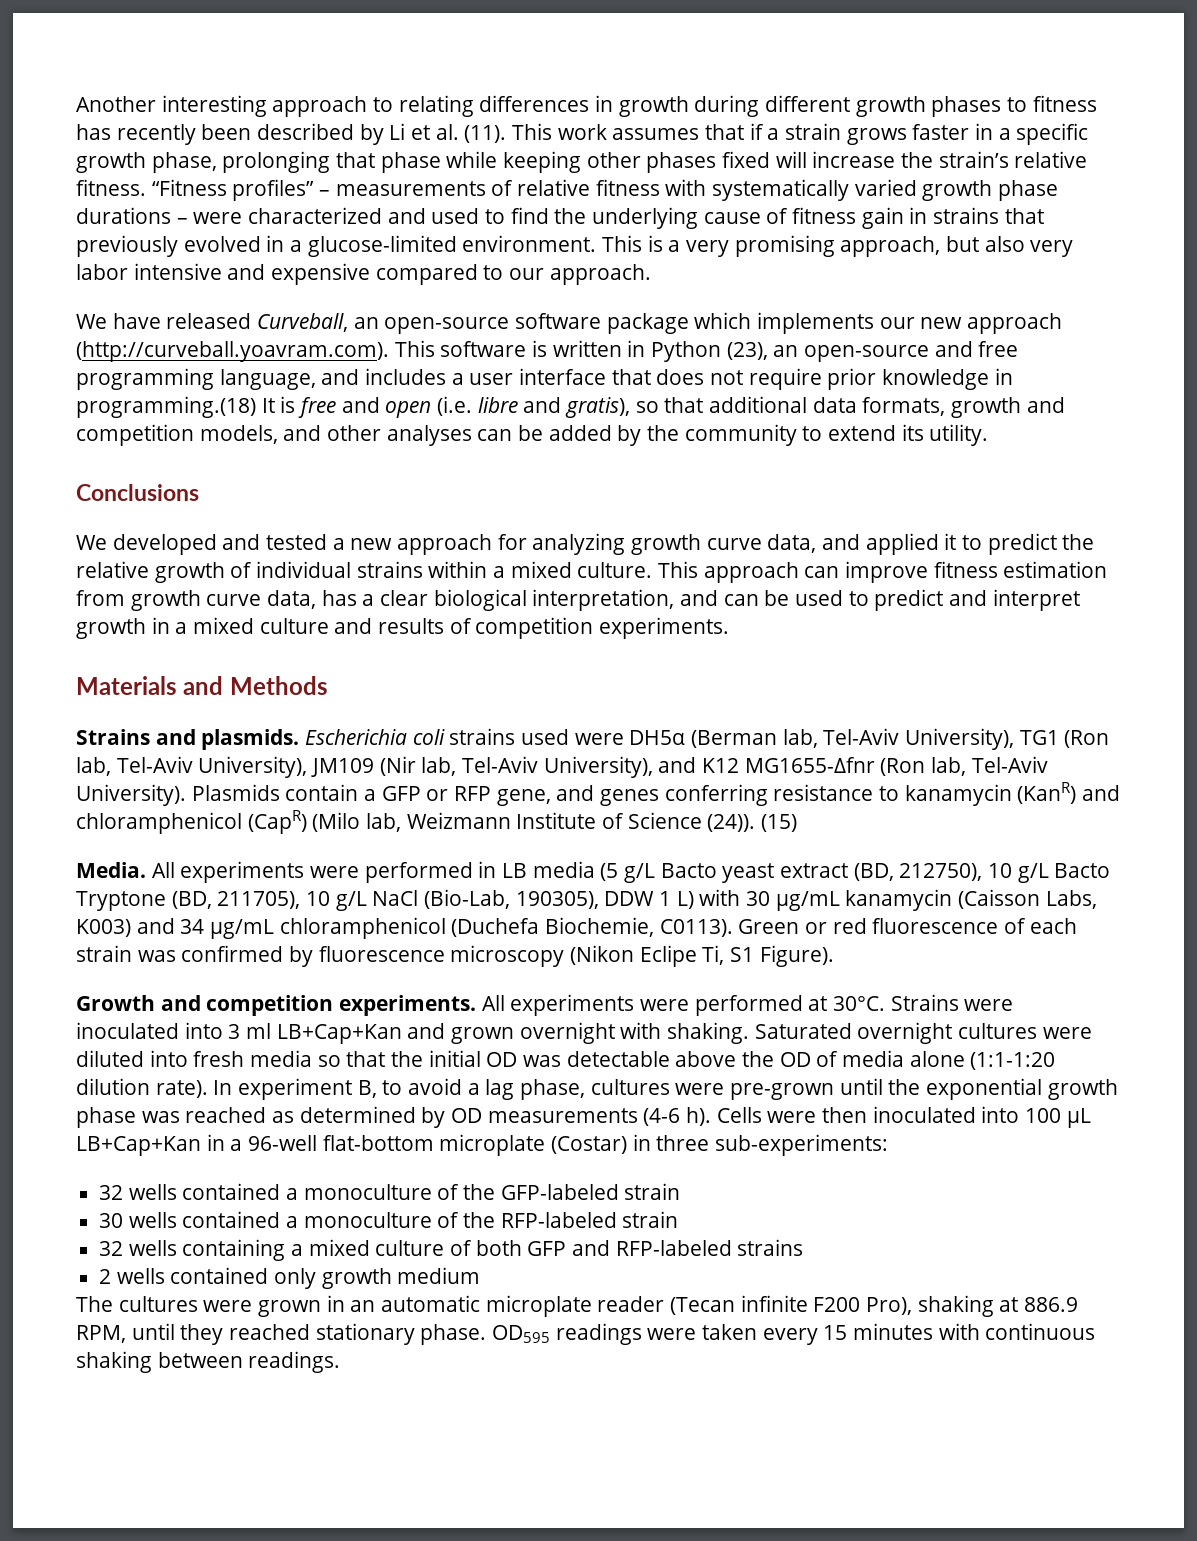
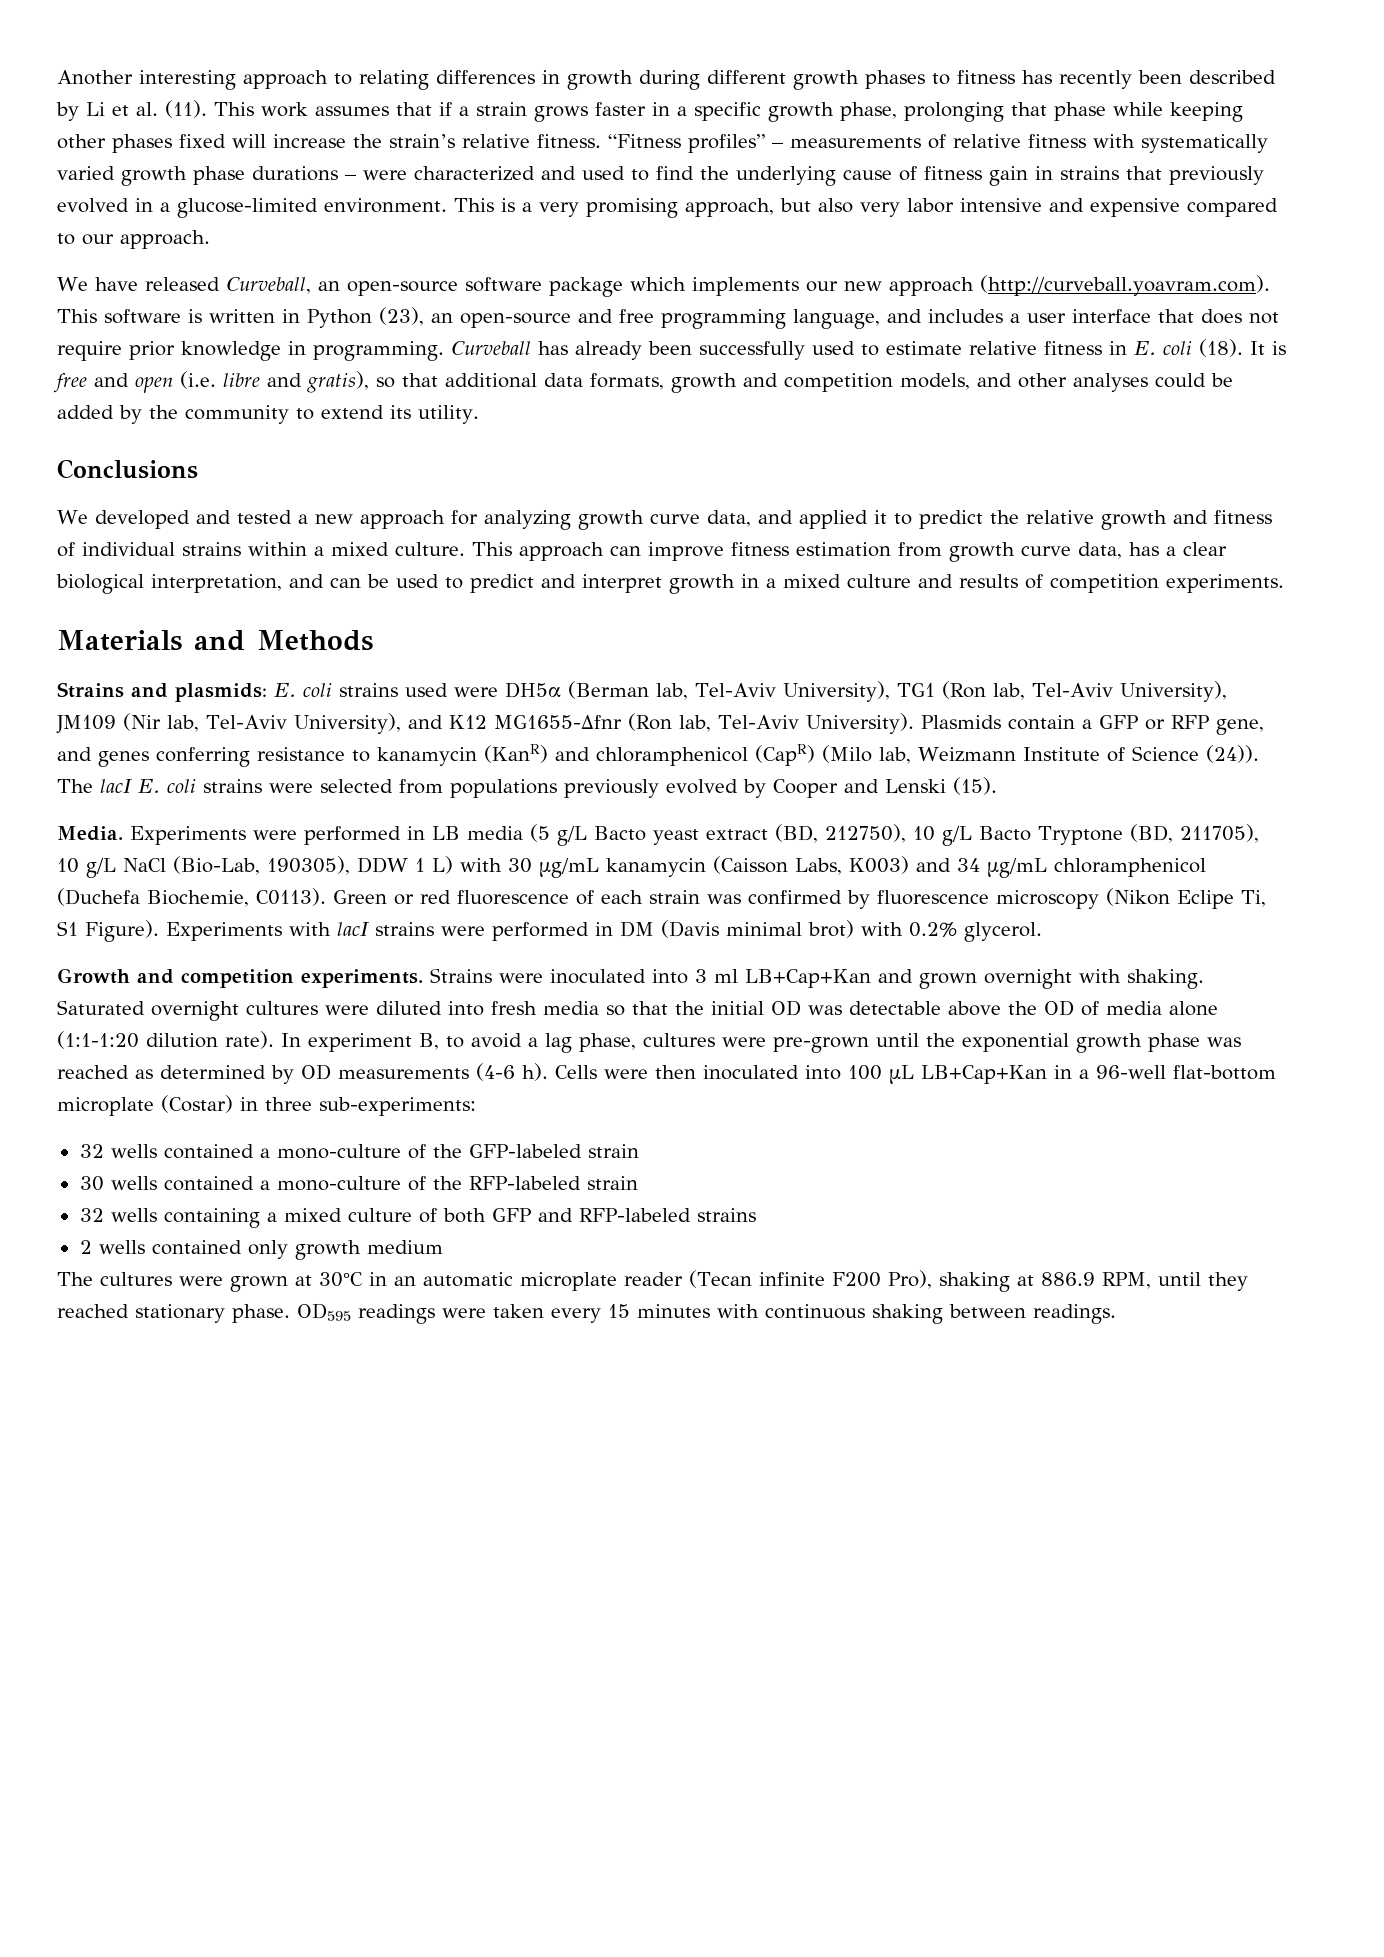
[76,396,256,418] programming.(18) -> [313,339,1243,361] programming. Curveball has already been successfully used to estimate relative fitness in E. coli (18).
[477,429,513,441] can -> [1155,373,1206,388] could
(225, 572) none -> [1172,510,1272,524] and fitness
[201,729,408,750] plasmids. Escherichia -> [175,683,296,702] plasmids: E.
[761,814,798,832] (15) -> [57,777,997,798] The lacI E. coli strains were selected from populations previously evolved by Cooper and Lenski (15).
[151,861,305,883] All experiments -> [130,826,246,845] Experiments
[76,994,886,1016] // Growth and competition experiments. All experiments were performed at 30°C. -> [166,920,1042,942] [57,968,423,988] Experiments with lacI strains were performed in DM (Davis minimal brot) with 0.2% glycerol. // Growth and competition experiments.
[303,1184,432,1200] monoculture -> [276,1144,401,1159] mono-culture
[303,1212,432,1228] monoculture -> [276,1176,401,1191] mono-culture
(322, 1308) none -> [295,1272,363,1287] at 30°C

